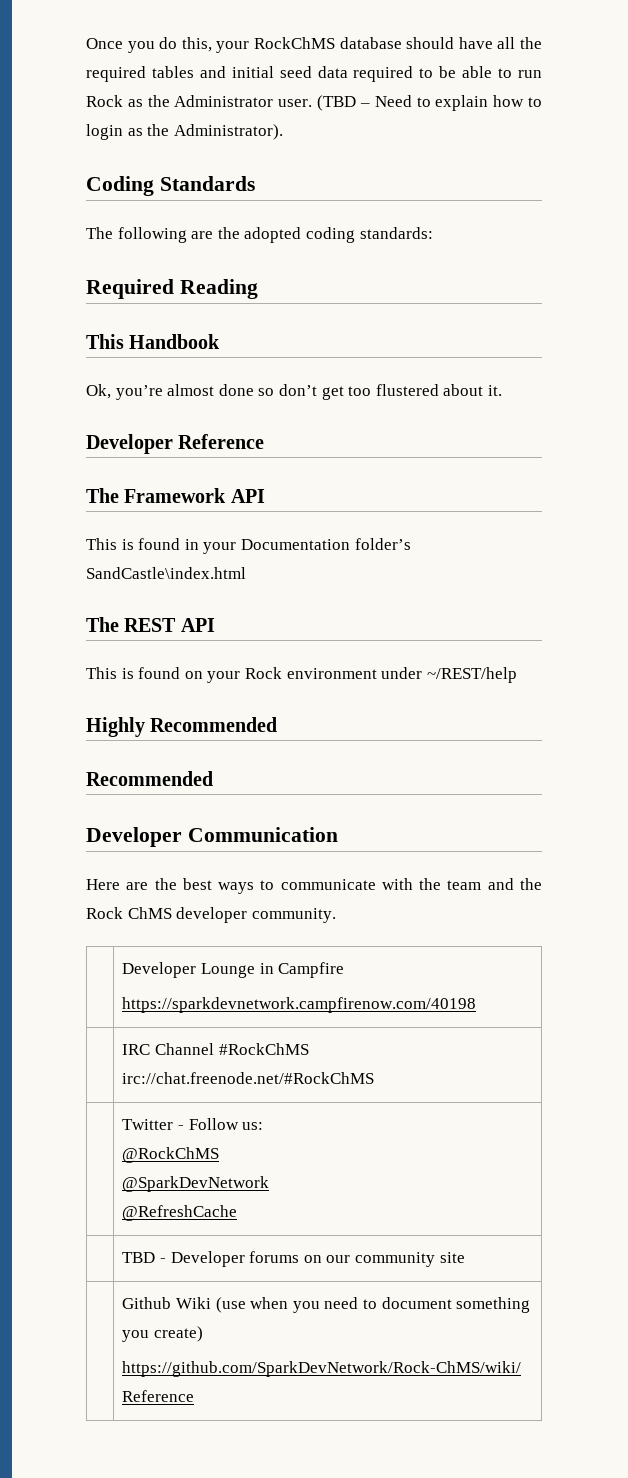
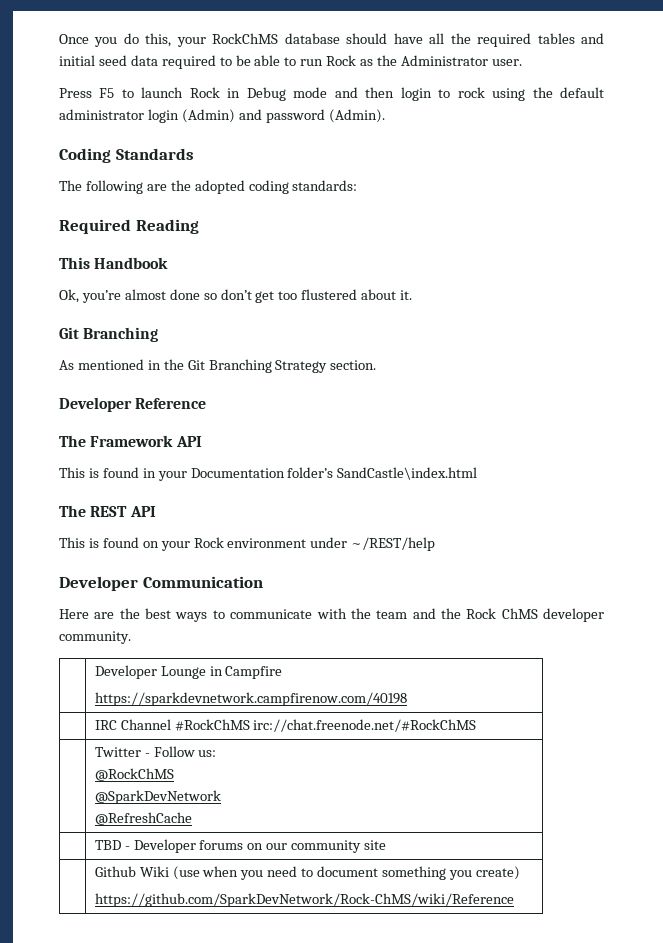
[317,95,542,111] [86,124,283,140] (TBD – Need to explain how to login as the Administrator). -> [59,87,605,101] [59,109,385,123] // Press F5 to launch Rock in Debug mode and then login to rock using the default administrator login (Admin) and password (Admin).
(502, 390) none -> [59,327,159,342] [59,359,377,373] // Git Branching // As mentioned in the Git Branching Strategy section.
[86,717,278,737] [86,771,213,786] // Highly Recommended // Recommended -> (436, 544) none

